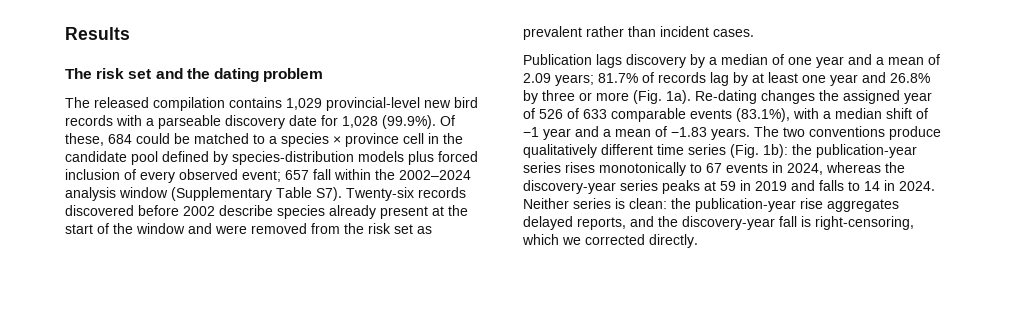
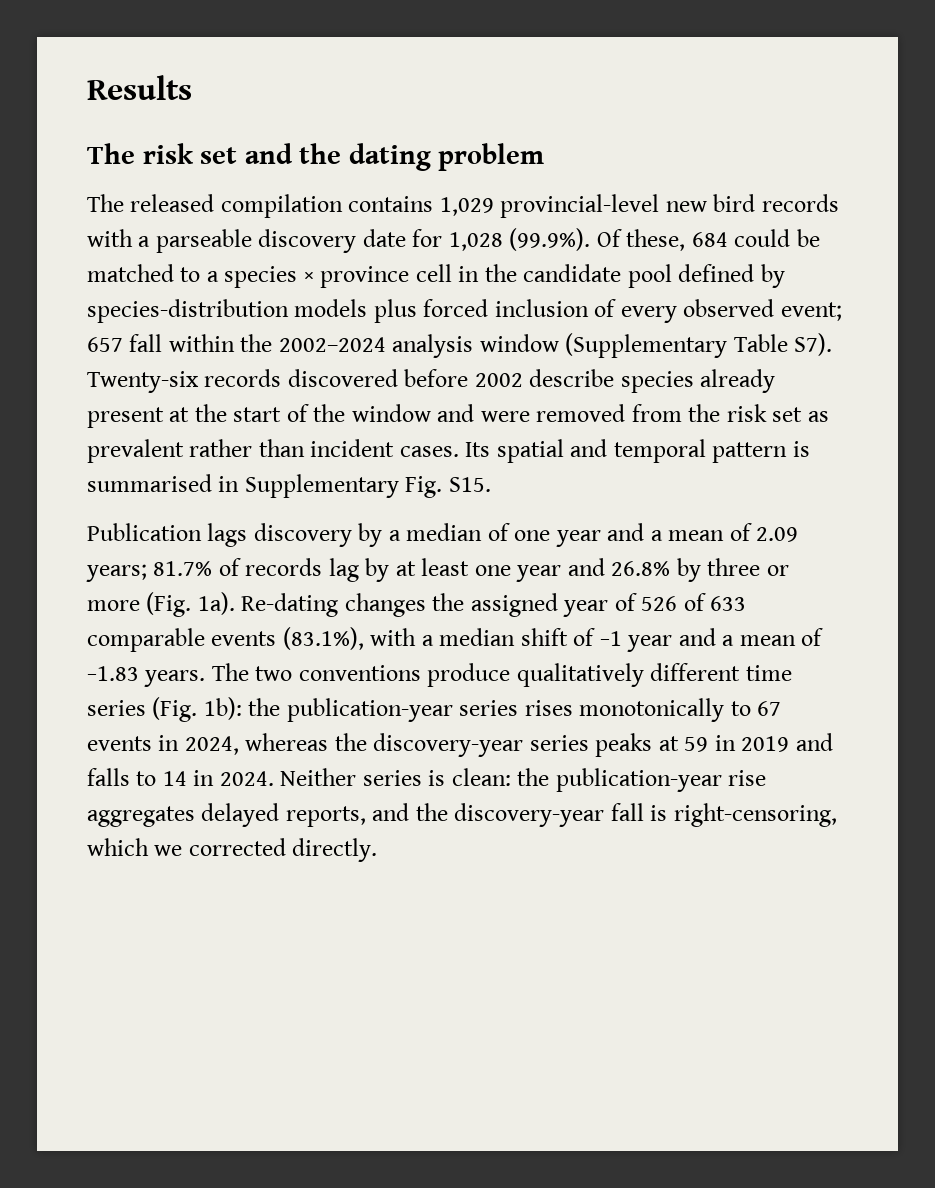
(754, 33) none -> [465,439,810,463] [87,474,491,498] Its spatial and temporal pattern is summarised in Supplementary Fig. S15.

